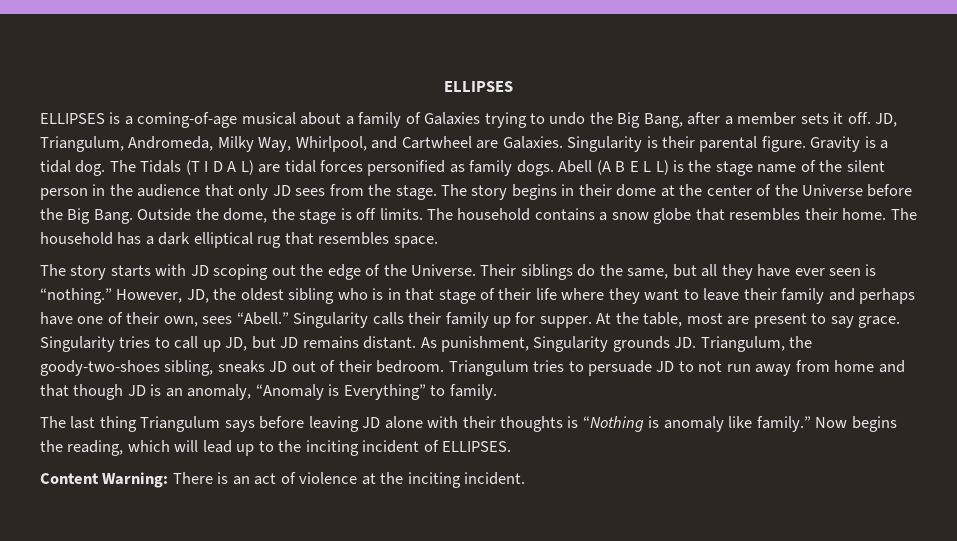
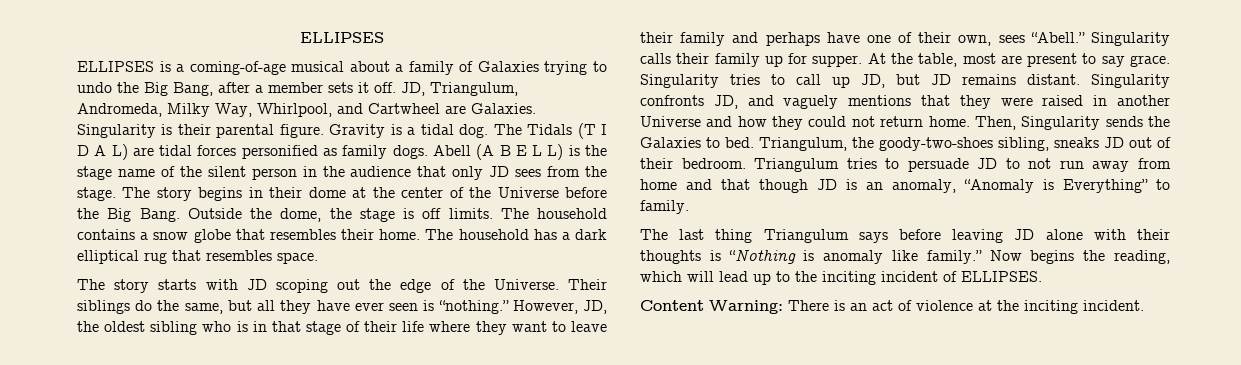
[420,336,697,352] As punishment, Singularity grounds JD. -> [1091,74,1170,88] [640,95,1170,109] [640,116,1170,130] [640,137,754,148] Singularity confronts JD, and vaguely mentions that they were raised in another Universe and how they could not return home. Then, Singularity sends the Galaxies to bed.

